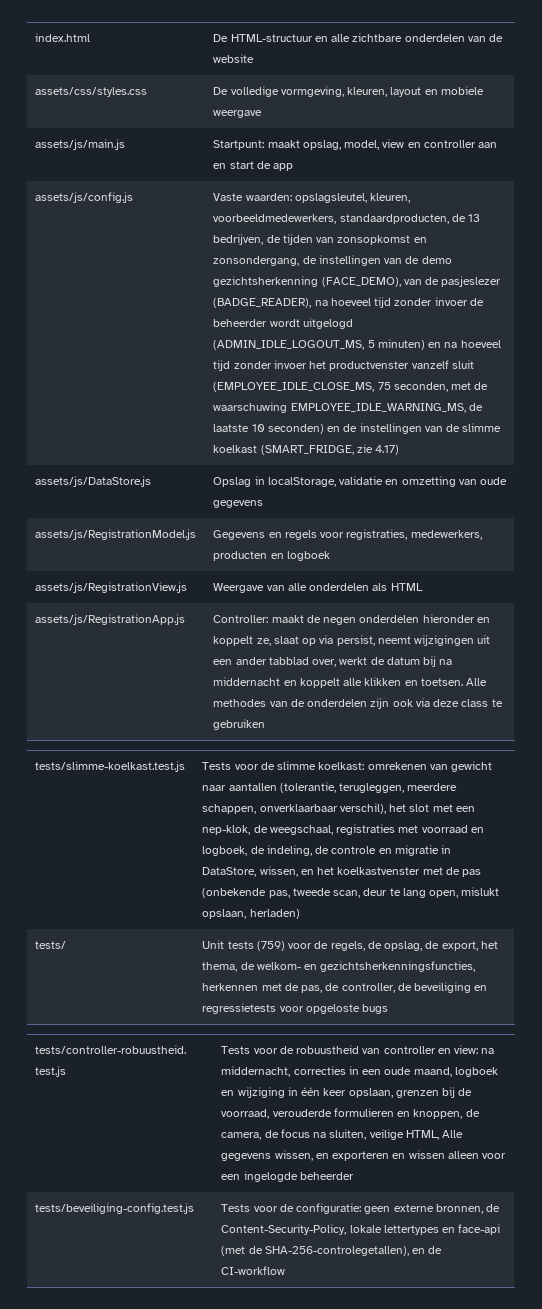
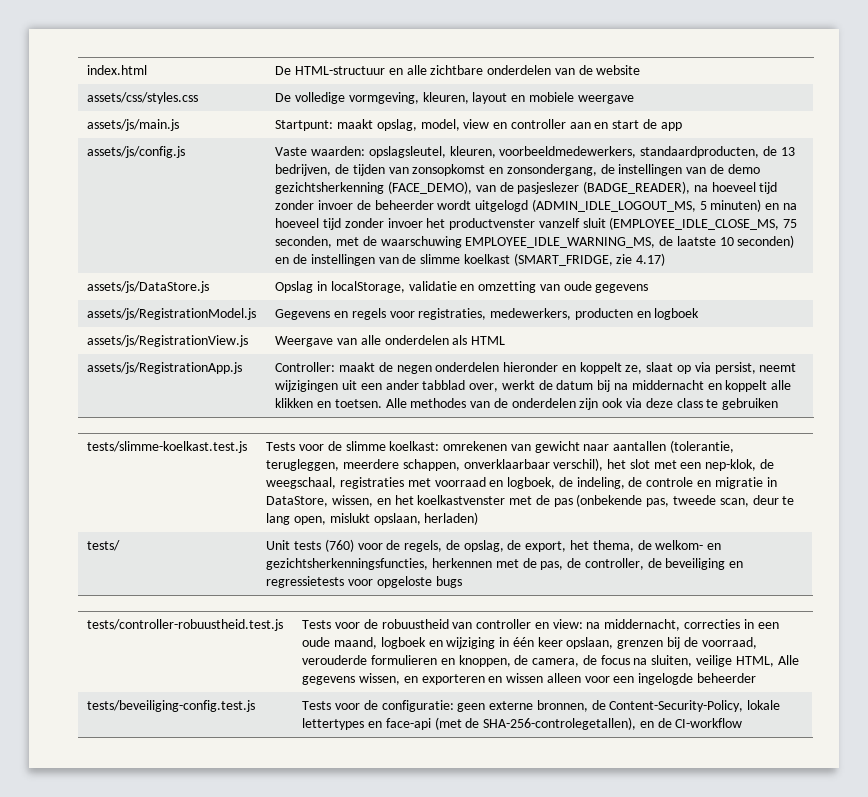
[256,941,285,951] (759) -> [324,539,354,552] (760)

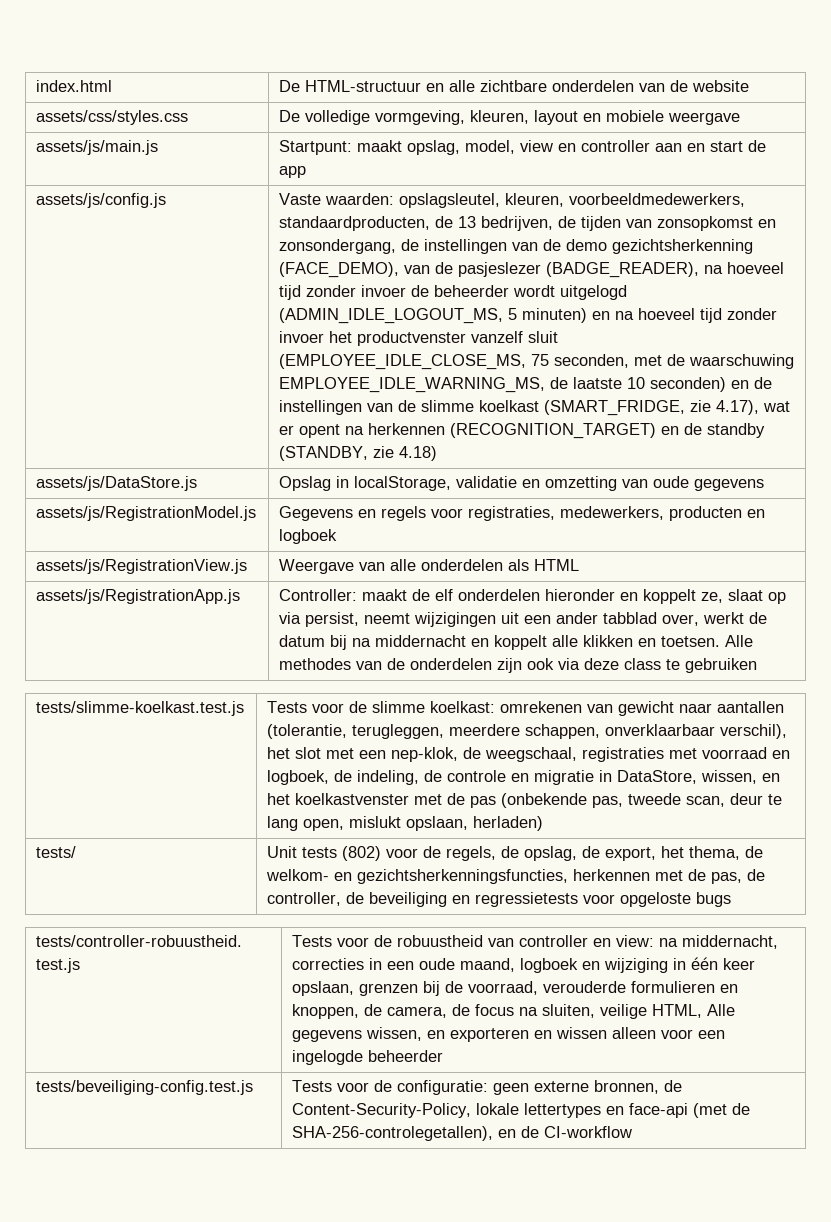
[636,253,666,266] 4.17) -> [716,400,791,415] [279,423,766,439] [279,446,438,461] 4.17), wat er opent na herkennen (RECOGNITION_TARGET) en de standby (STANDBY, zie 4.18)
[396,365,432,374] negen -> [435,589,454,601] elf
[324,539,354,552] (760) -> [342,846,382,861] (802)

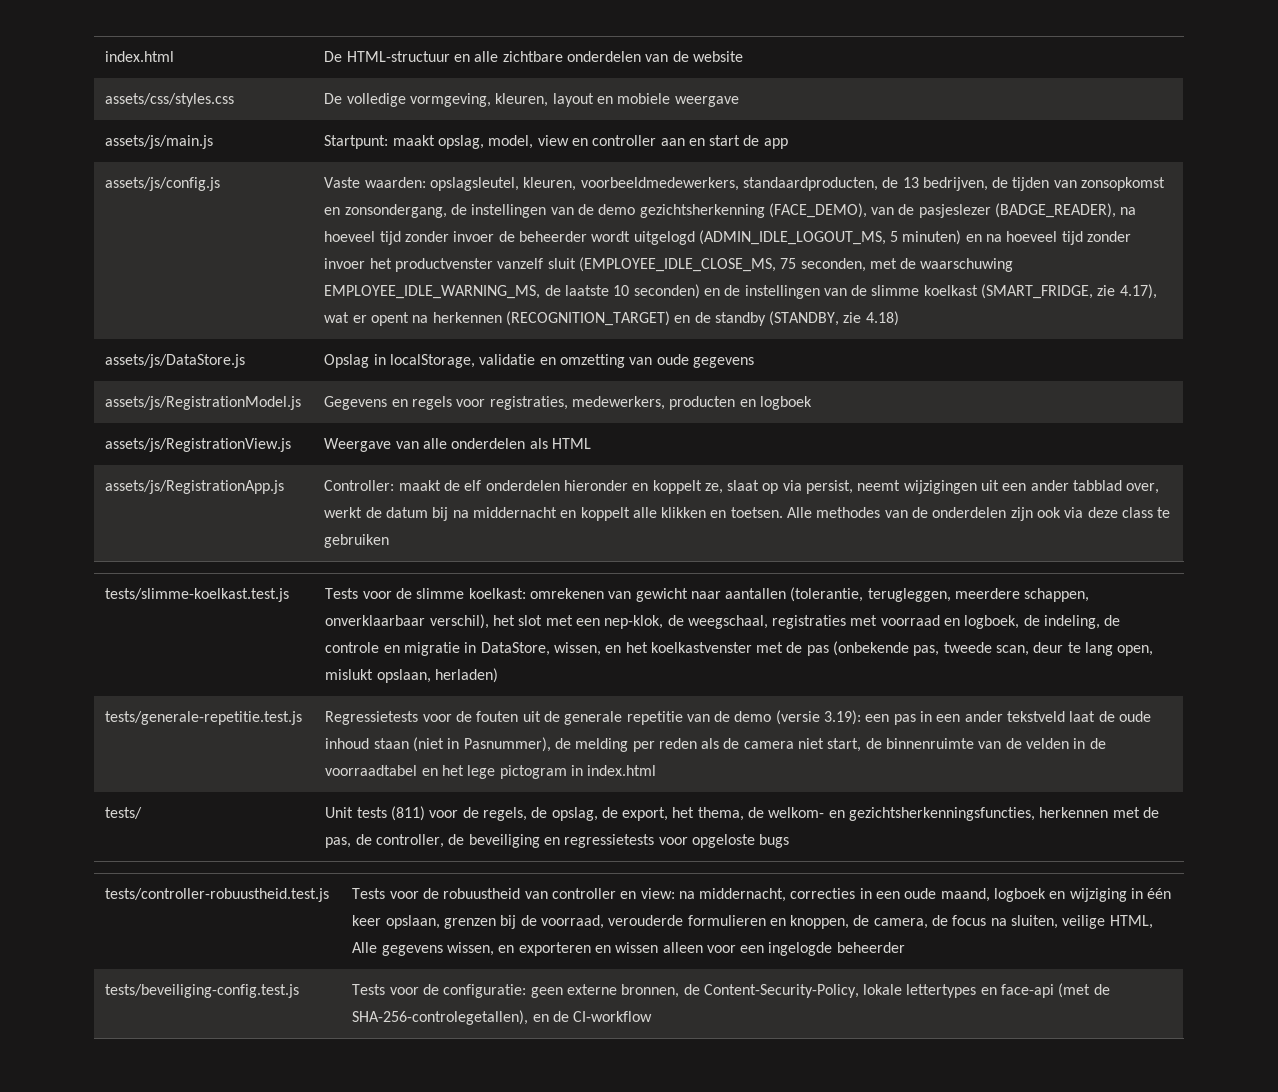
(544, 823) none -> [105,711,303,725] [325,710,1151,725] [325,737,1106,752] [325,765,657,779] // tests/generale-repetitie.test.js | Regressietests voor de fouten uit de generale repetitie van de demo (versie 3.19): een pas in een ander tekstveld laat de oude inhoud staan (niet in Pasnummer), de melding per reden als de camera niet start, de binnenruimte van de velden in de voorraadtabel en het lege pictogram in index.html
[342,846,382,861] (802) -> [390,806,425,821] (811)

